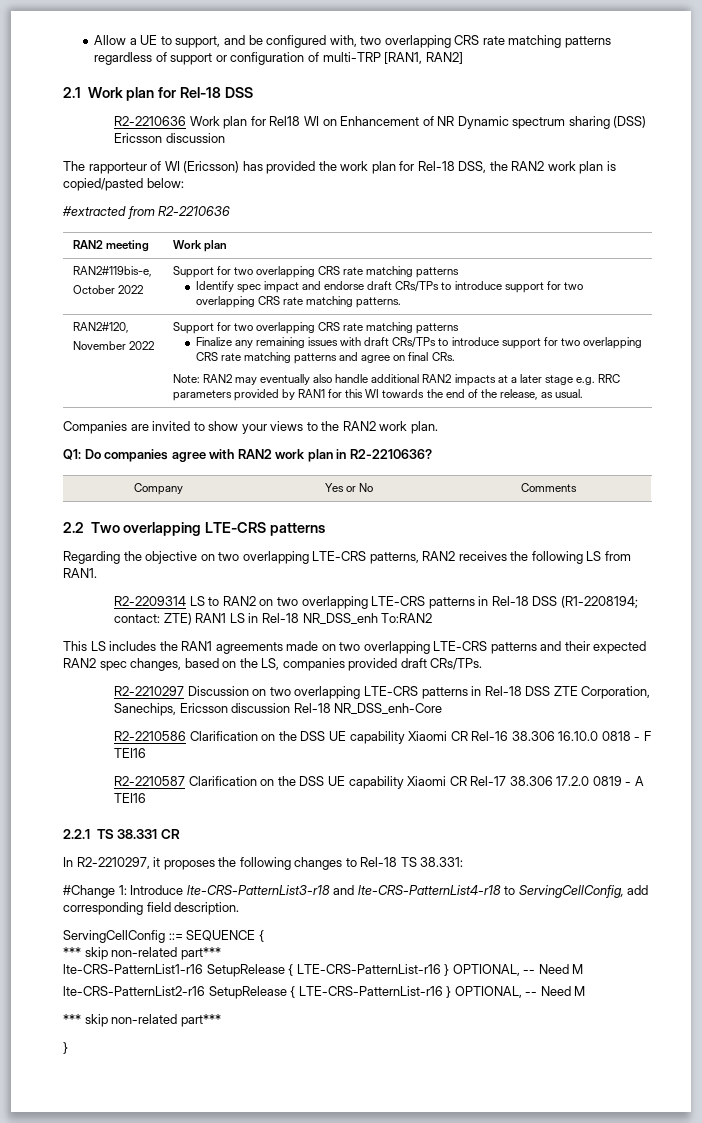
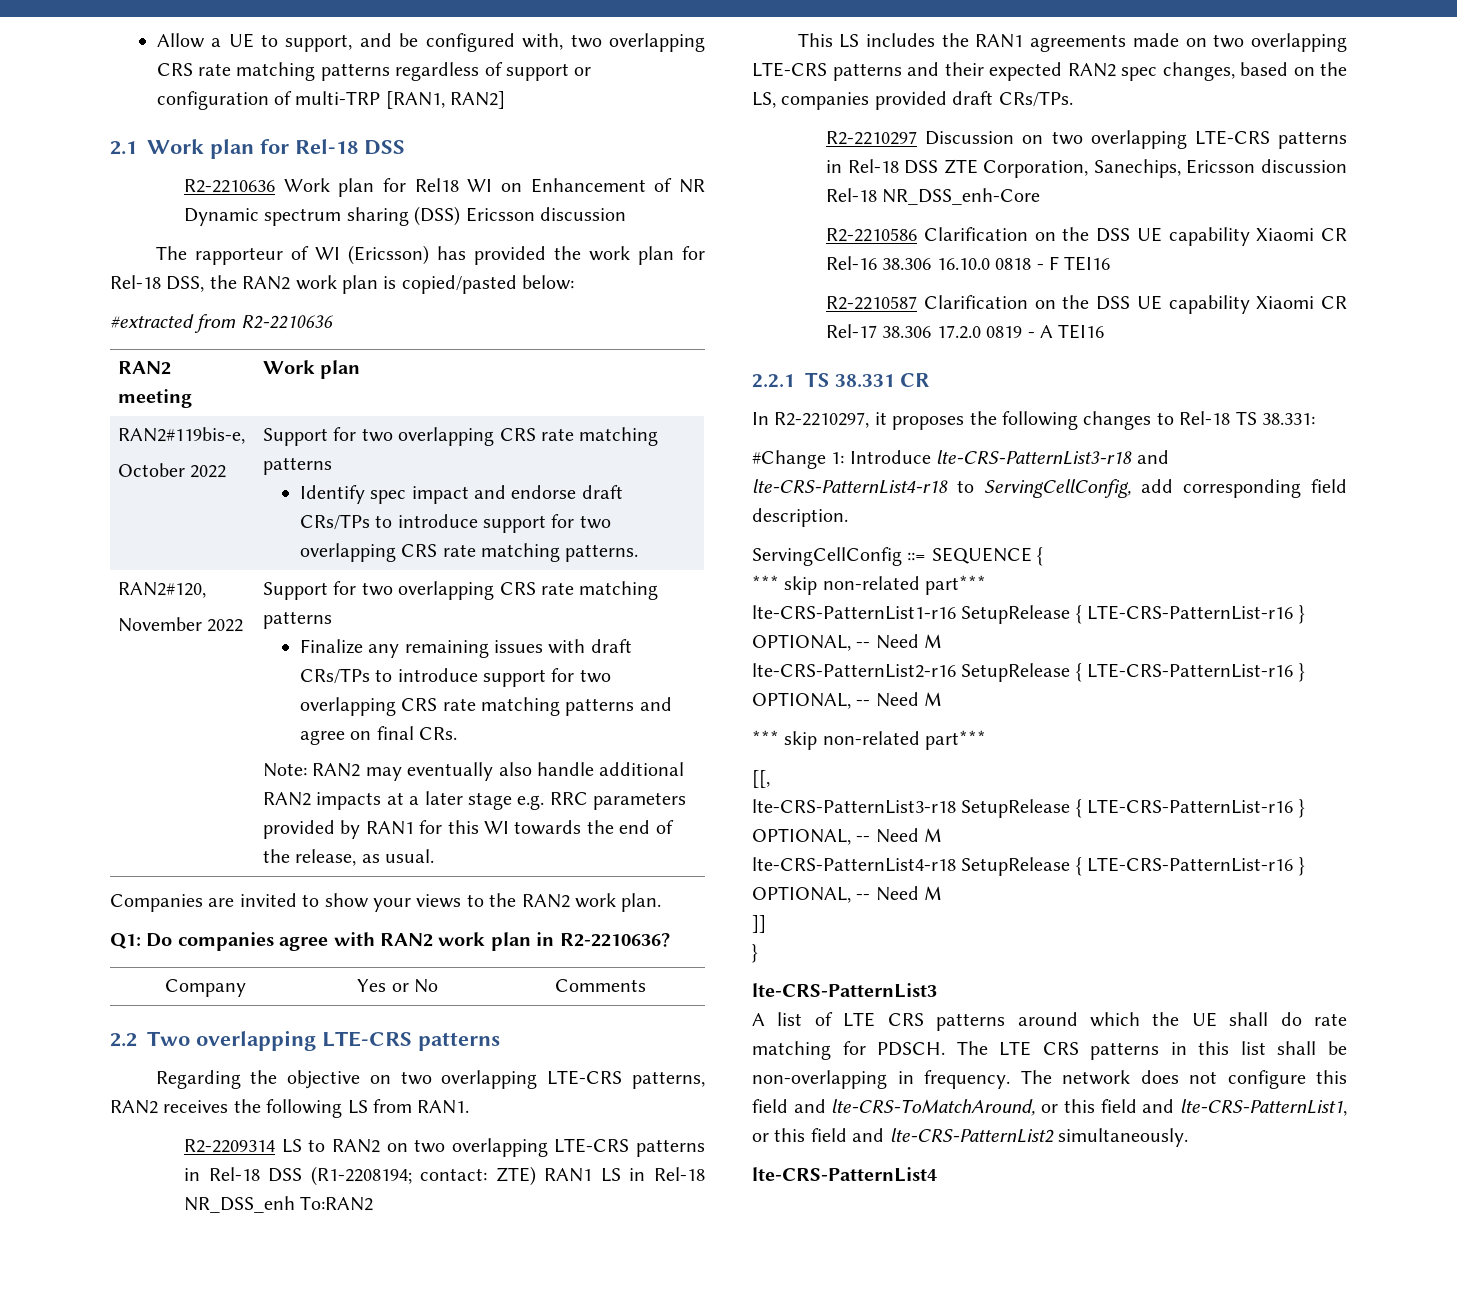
[63,1042,68,1054] } -> [752,770,770,788] [752,799,1305,818] [752,828,943,845] [752,857,1305,876] [752,886,943,903] [752,915,766,933] [752,944,758,963] [752,983,937,998] [752,1012,1347,1031] [752,1041,1347,1060] [752,1070,1347,1089] [752,1099,1347,1116] [752,1128,1188,1147] [752,1167,937,1182] [[, // lte-CRS-PatternList3-r18 SetupRelease { LTE-CRS-PatternList-r16 } OPTIONAL, -- Need M // lte-CRS-PatternList4-r18 SetupRelease { LTE-CRS-PatternList-r16 } OPTIONAL, -- Need M // ]] // } // lte-CRS-PatternList3 // A list of LTE CRS patterns around which the UE shall do rate matching for PDSCH. The LTE CRS patterns in this list shall be non-overlapping in frequency. The network does not configure this field and lte-CRS-ToMatchAround, or this field and lte-CRS-PatternList1, or this field and lte-CRS-PatternList2 simultaneously. // lte-CRS-PatternList4

